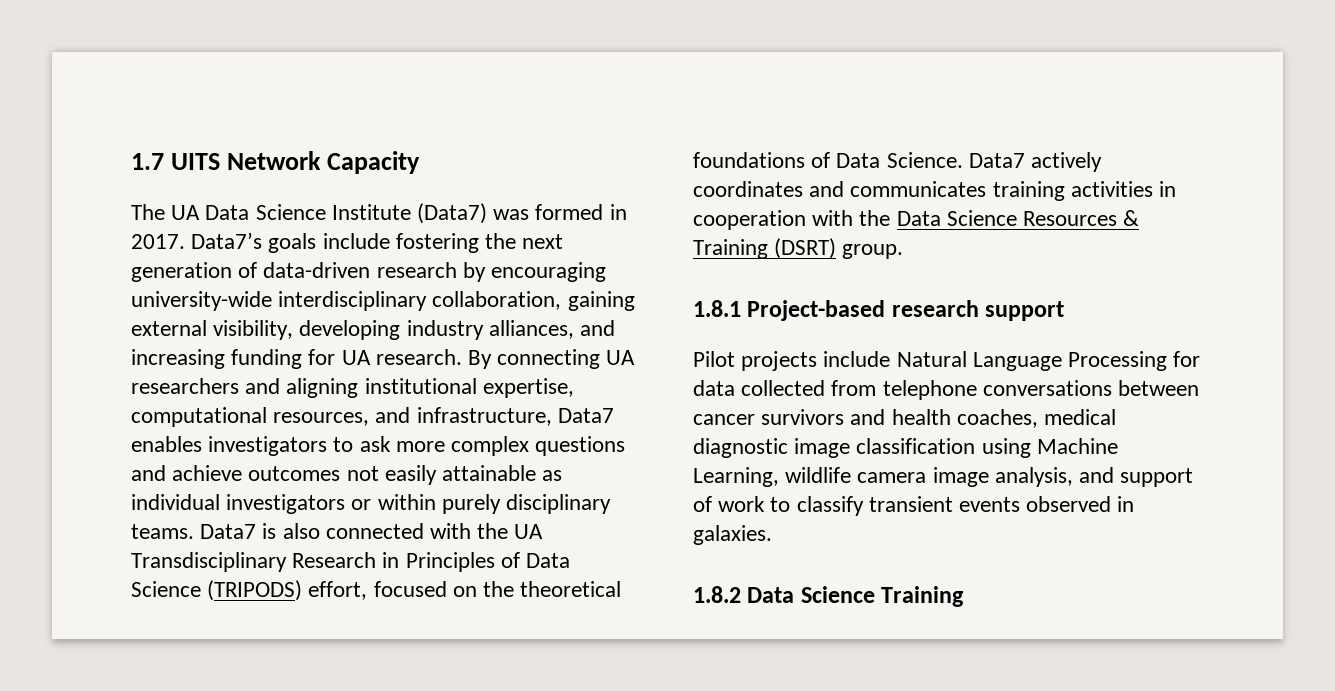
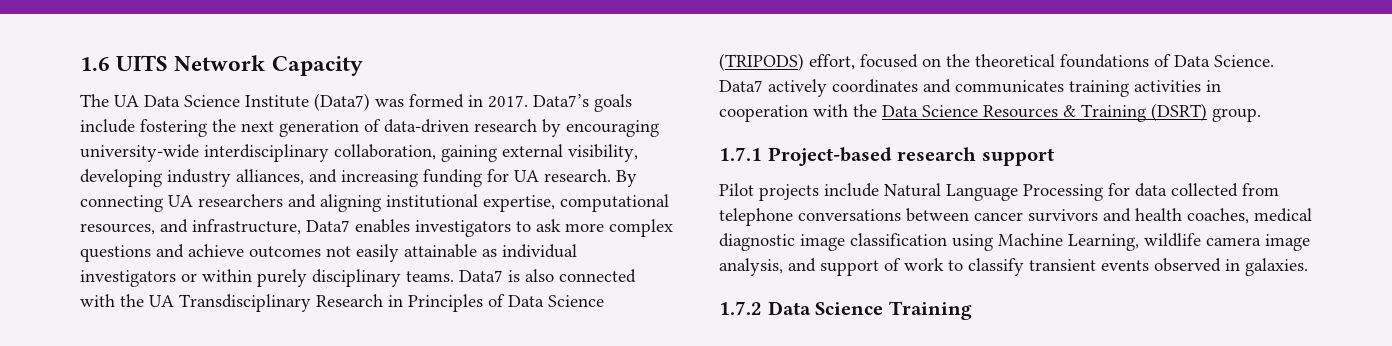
[131,153,164,170] 1.7 -> [80,57,110,71] 1.6
[693,300,741,317] 1.8.1 -> [719,147,762,161] 1.7.1
[693,586,741,603] 1.8.2 -> [719,301,762,315] 1.7.2

